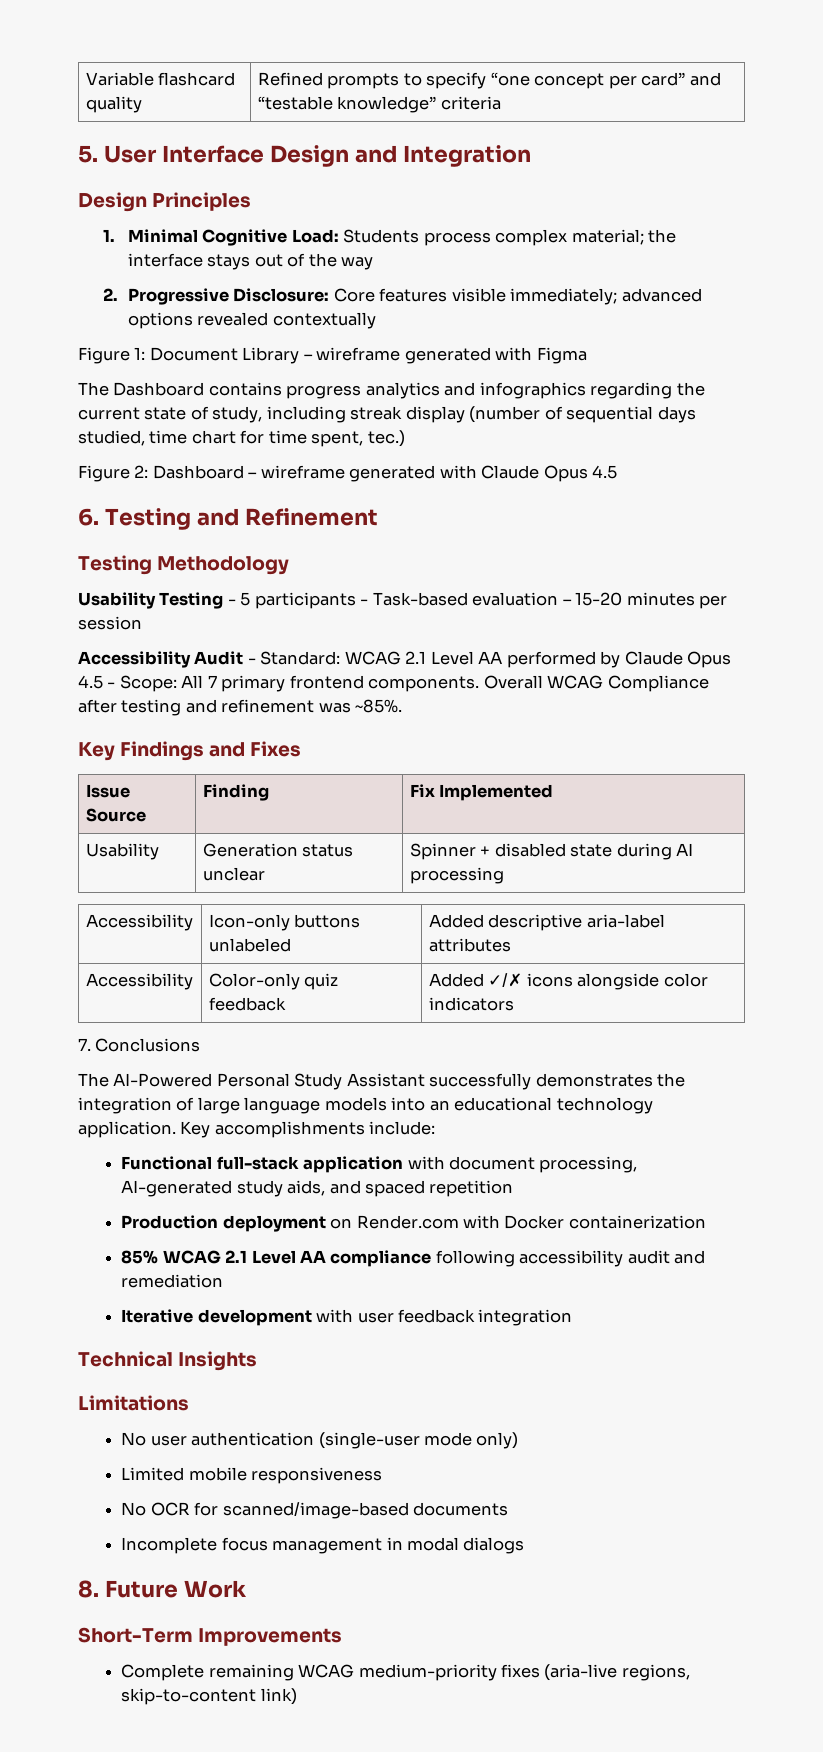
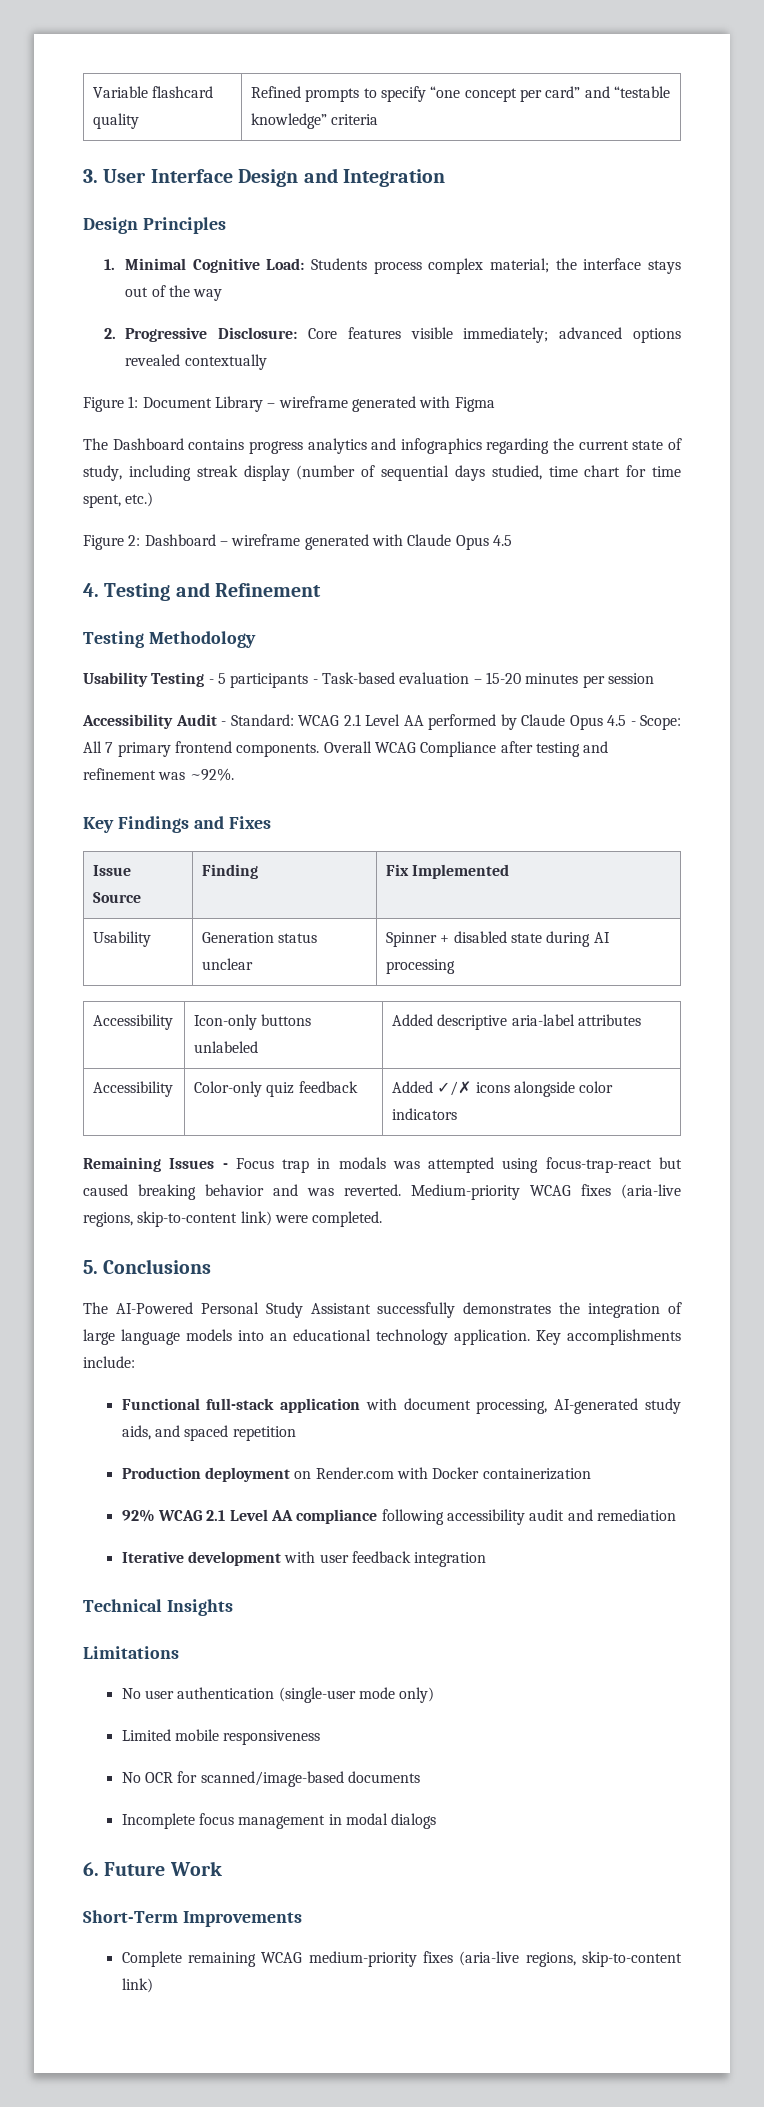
[78,145,98,163] 5. -> [83,169,98,183] 3.
[367,430,405,447] tec.) -> [125,492,154,507] etc.)
[78,508,99,526] 6. -> [83,583,99,597] 4.
[355,699,403,713] ~85%. -> [189,768,234,781] ~92%.
[78,1038,91,1051] 7. -> [83,1157,682,1173] [83,1184,681,1200] [83,1211,383,1227] [83,1260,98,1274] Remaining Issues - Focus trap in modals was attempted using focus-trap-react but caused breaking behavior and was reverted. Medium-priority WCAG fixes (aria-live regions, skip-to-content link) were completed. // 5.
[121,1250,159,1264] 85% -> [121,1509,155,1522] 92%
[78,1580,99,1598] 8. -> [83,1862,99,1876] 6.

